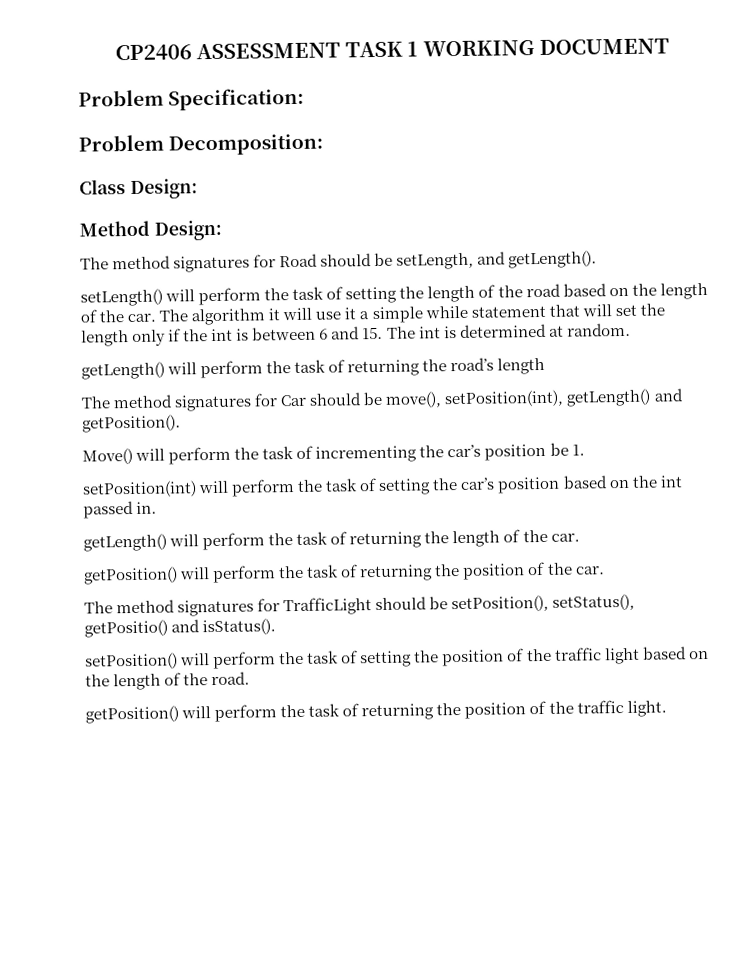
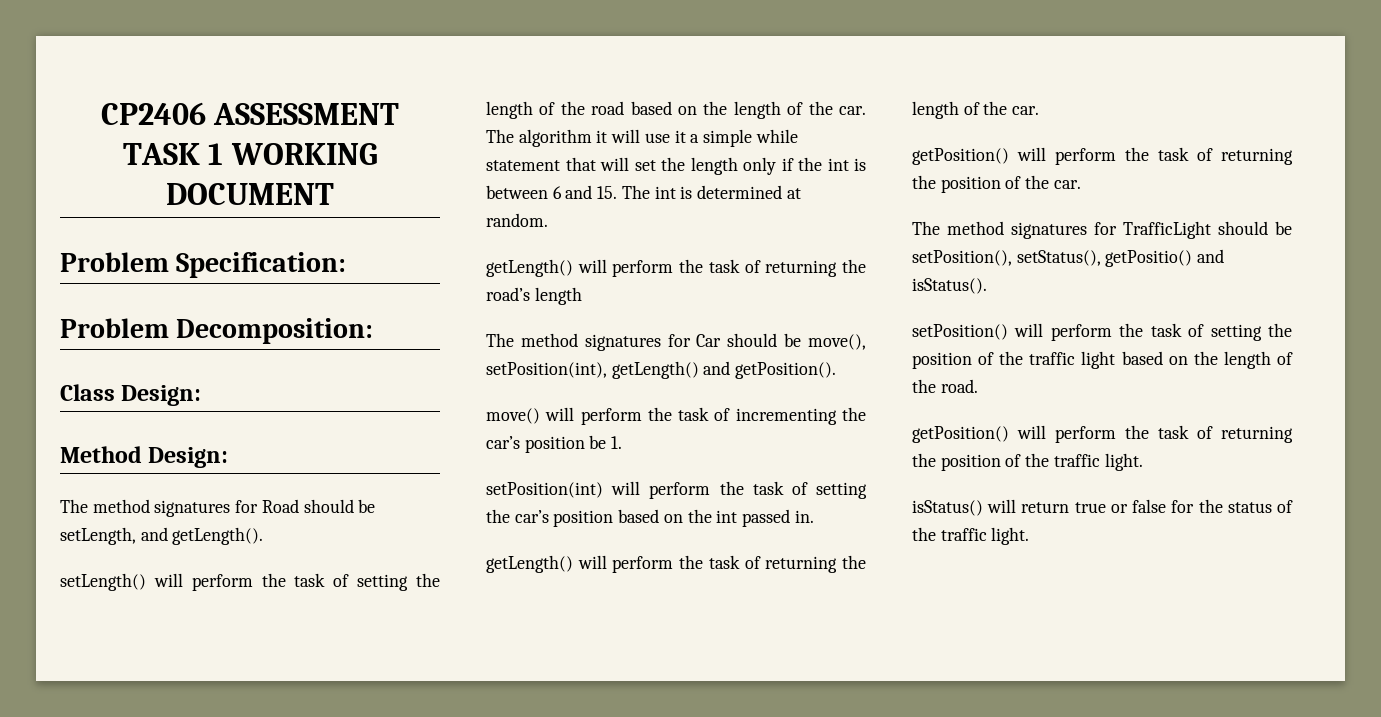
[82,447,133,465] Move() -> [486,408,540,424] move()
(667, 708) none -> [912,499,1293,516] [912,527,1030,545] // isStatus() will return true or false for the status of the traffic light.

